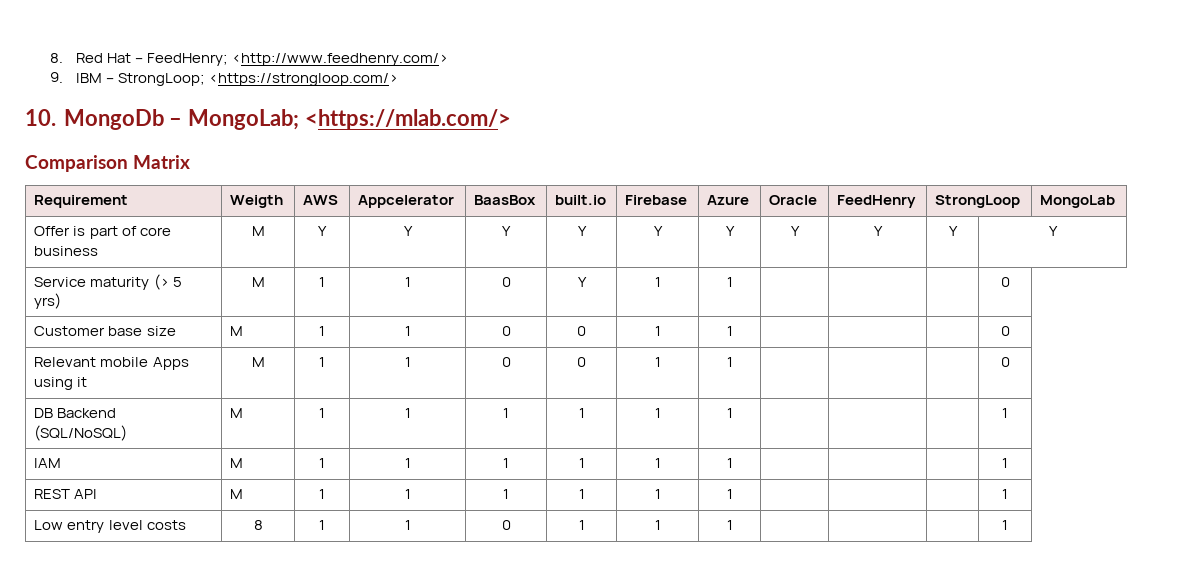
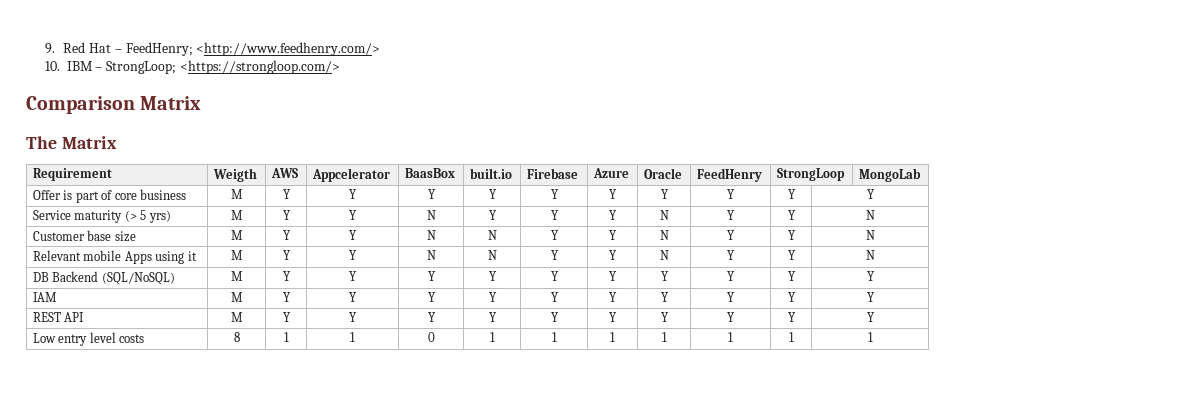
[50,53,64,63] 8. -> [44,43,55,54] 9.
[50,72,64,83] 9. -> [44,61,60,71] 10.
[25,109,511,130] [25,155,128,172] 10. MongoDb – MongoLab; <https://mlab.com/> // Comparison -> [26,96,202,114] [26,136,57,149] Comparison Matrix // The
[319,277,325,287] [404,277,411,287] [501,277,511,287] [577,277,587,287] [654,277,661,287] [726,277,733,287] [1000,277,1010,287] [34,326,176,336] [230,326,244,336] [319,326,325,336] [404,326,411,336] [501,326,511,336] [577,326,586,336] [654,326,661,336] [726,326,733,336] [1000,326,1010,336] 1 | 1 | 0 | Y | 1 | 1 | | | | 0 // Customer base size | M | 1 | 1 | 0 | 0 | 1 | 1 | | | | 0 -> [282,210,291,220] [349,210,357,220] [426,210,436,220] [488,210,497,220] [550,210,559,220] [609,210,617,220] [659,210,669,220] [727,210,735,220] [787,210,796,220] [865,210,875,220] [33,230,136,242] [230,230,243,240] [282,230,291,240] [349,230,357,240] [426,230,436,240] [487,230,497,240] [550,230,559,240] [609,230,617,240] [659,230,669,240] [727,230,735,240] [787,230,796,240] [865,230,875,240] Y | Y | N | Y | Y | Y | N | Y | Y | N // Customer base size | M | Y | Y | N | N | Y | Y | N | Y | Y | N
[319,357,325,367] [404,357,411,367] [501,357,511,367] [577,357,586,367] [654,357,661,367] [726,357,733,367] [1000,357,1010,367] [34,408,117,418] [34,425,128,441] [230,408,244,418] [319,408,325,418] [404,408,411,418] [503,408,509,418] [578,408,585,418] [654,408,661,418] [726,408,733,418] [1002,408,1008,418] [34,458,62,468] [230,458,244,468] [319,458,325,468] [404,458,411,468] [503,458,509,468] [578,458,585,468] [654,458,661,468] [726,458,733,468] [1002,458,1008,468] [34,489,98,499] [230,489,244,499] [319,489,325,499] [404,489,411,499] [503,489,509,499] [578,489,585,499] [654,489,661,499] [726,489,733,499] [1002,489,1008,499] 1 | 1 | 0 | 0 | 1 | 1 | | | | 0 // DB Backend (SQL/NoSQL) | M | 1 | 1 | 1 | 1 | 1 | 1 | | | | 1 // IAM | M | 1 | 1 | 1 | 1 | 1 | 1 | | | | 1 // REST API | M | 1 | 1 | 1 | 1 | 1 | 1 | | | | 1 -> [282,250,291,260] [349,250,357,260] [426,250,436,260] [487,250,497,260] [550,250,559,260] [609,250,617,260] [659,250,669,260] [727,250,735,260] [787,250,796,260] [865,250,875,260] [33,271,175,285] [230,271,243,281] [282,271,291,281] [349,271,357,281] [427,271,436,281] [488,271,497,281] [550,271,559,281] [609,271,617,281] [660,271,669,281] [727,271,735,281] [787,271,796,281] [866,271,875,281] [33,292,58,302] [230,292,243,302] [282,292,291,302] [349,292,357,302] [427,292,436,302] [488,292,497,302] [550,292,559,302] [609,292,617,302] [660,292,669,302] [727,292,735,302] [787,292,796,302] [866,292,875,302] [33,312,85,322] [230,312,243,322] [282,312,291,322] [349,312,357,322] [427,312,436,322] [488,312,497,322] [550,312,559,322] [609,312,617,322] [660,312,669,322] [727,312,735,322] [787,312,796,322] [866,312,875,322] Y | Y | N | N | Y | Y | N | Y | Y | N // DB Backend (SQL/NoSQL) | M | Y | Y | Y | Y | Y | Y | Y | Y | Y | Y // IAM | M | Y | Y | Y | Y | Y | Y | Y | Y | Y | Y // REST API | M | Y | Y | Y | Y | Y | Y | Y | Y | Y | Y
[1002,520,1008,530] | | | 1 -> [661,332,667,342] [728,332,733,342] [788,332,794,342] [867,332,873,342] 1 | 1 | 1 | 1

